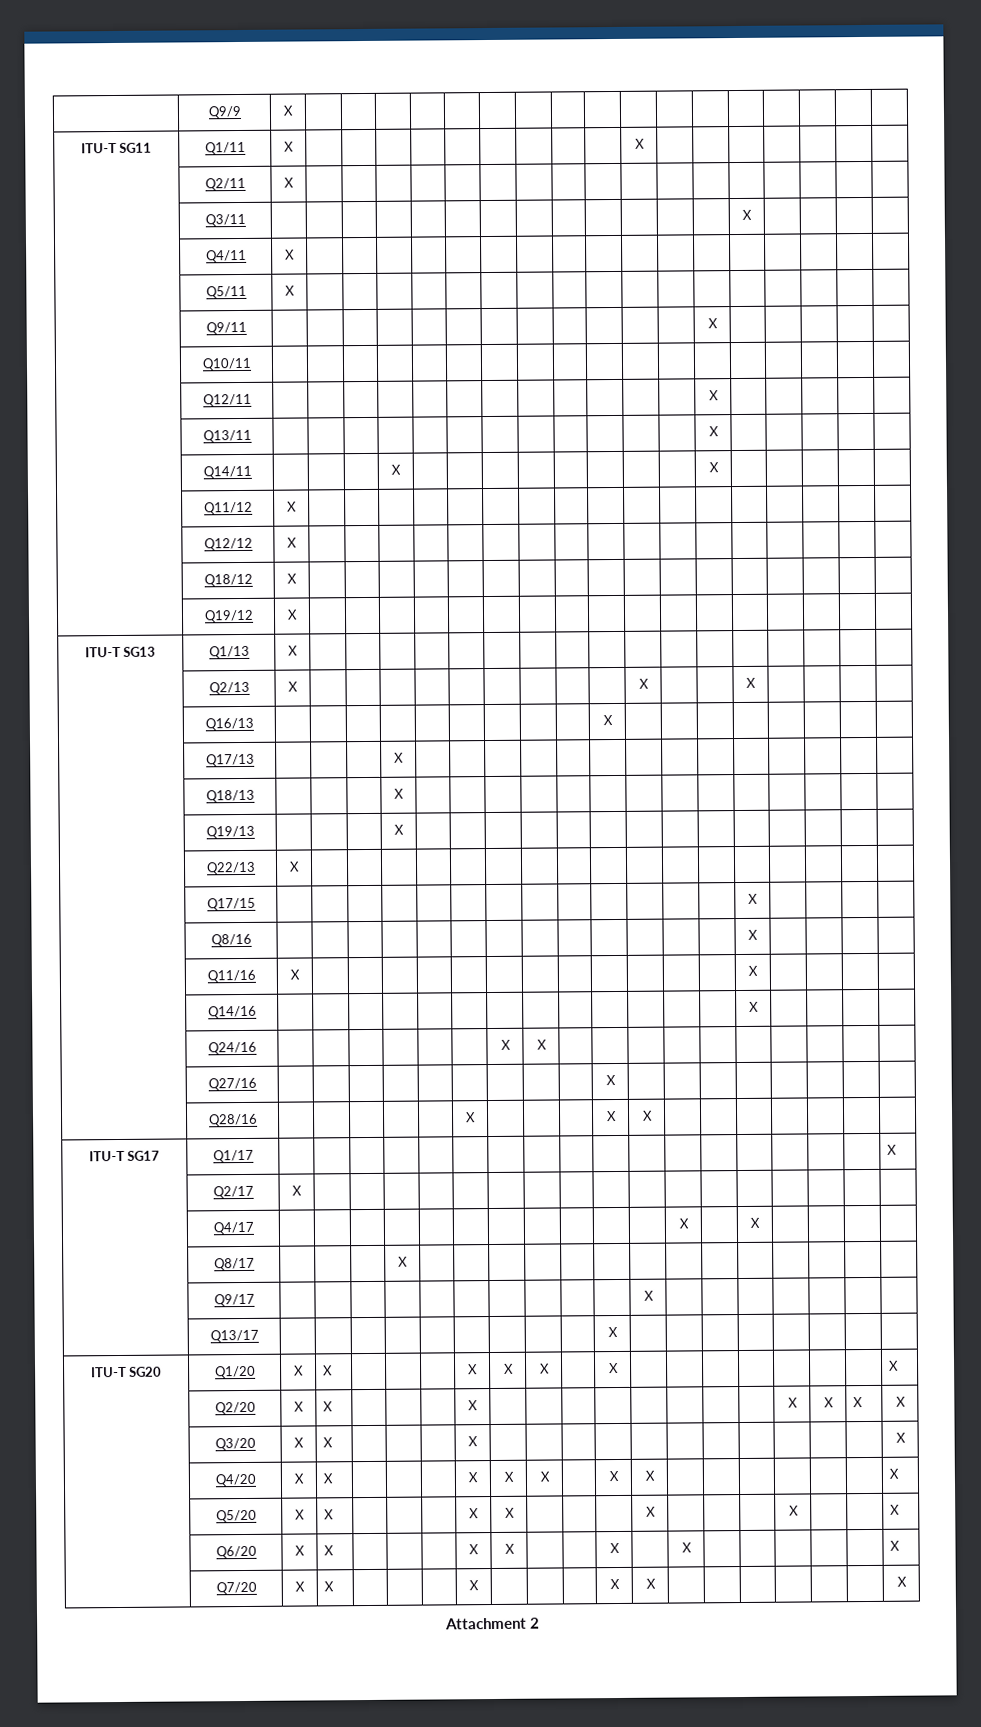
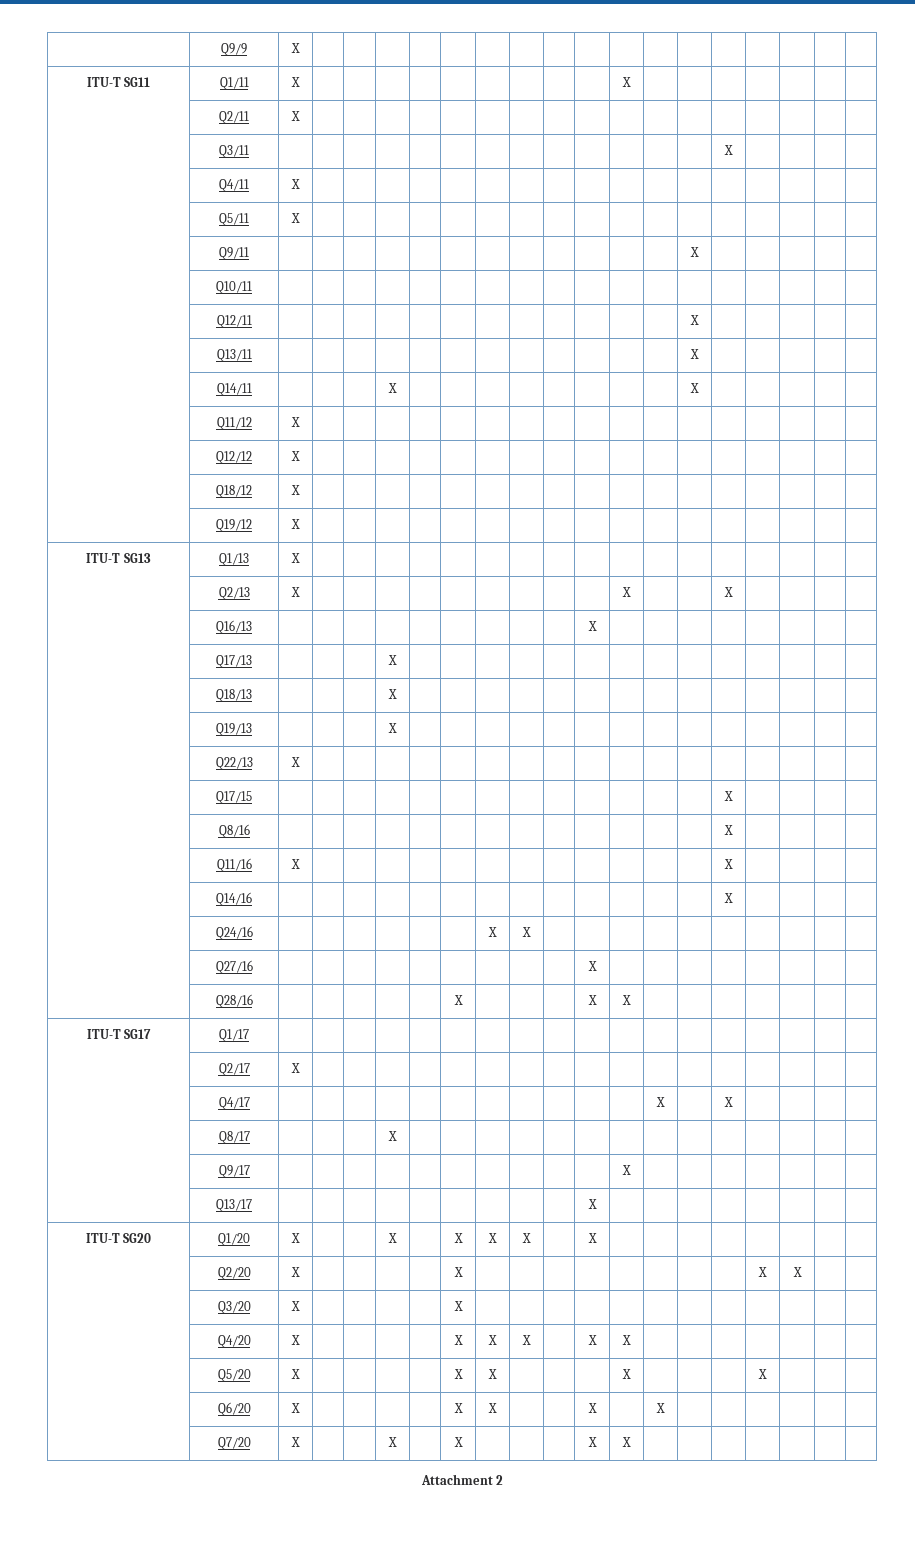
[887,1144,898,1155] X -> (249, 1035) none
[323,1365,334,1376] X | | -> [388,1233,397,1243] | | X
[889,1360,900,1371] X -> (597, 1238) none
[323,1401,334,1412] X -> (300, 1272) none
[853,1397,864,1408] [895,1396,906,1407] X | X -> (802, 1272) |
[323,1437,334,1448] [468,1436,478,1447] [895,1432,906,1443] X | | | | X | | | | | | | | | | | | X -> [453,1301,463,1311] | | | | X | | | | | | | | | | | |
[323,1473,334,1484] X -> (300, 1340) none
[889,1468,900,1479] X -> (631, 1340) none
[324,1509,335,1520] X -> (300, 1374) none
[890,1504,901,1515] X -> (767, 1374) none
[324,1545,335,1556] X -> (300, 1408) none
[890,1540,901,1551] X -> (665, 1408) none
[324,1581,335,1592] [469,1580,479,1591] [609,1578,620,1590] [645,1578,656,1589] [896,1576,907,1587] X | | | | X | | | | X | X | | | | | | | X -> [388,1437,397,1447] [453,1437,463,1447] [587,1437,597,1447] [622,1437,631,1447] | | X | | X | | | | X | X | | | | | | |

